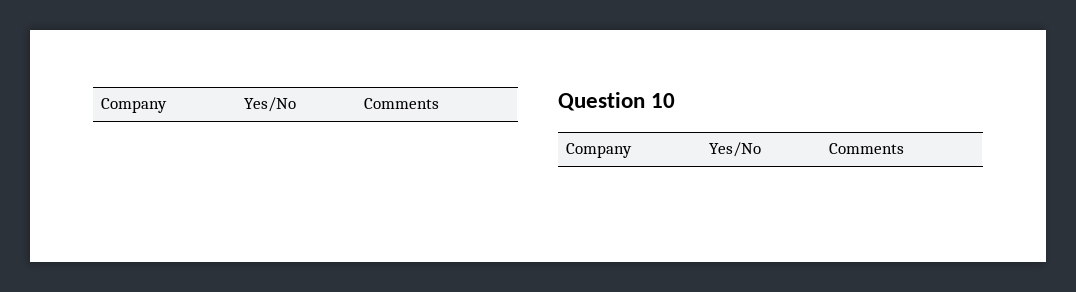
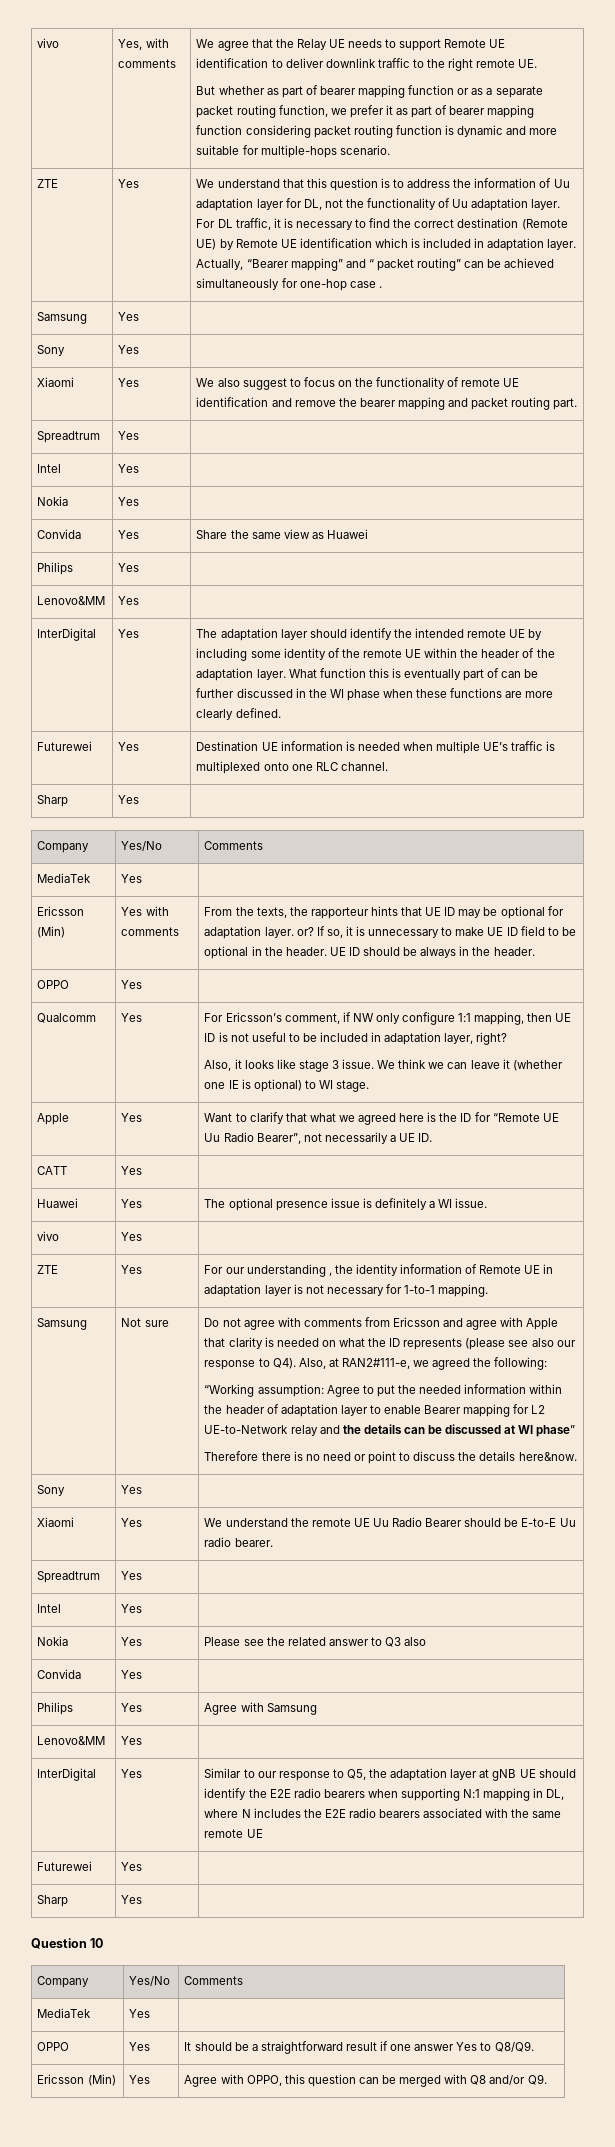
[100,98,167,113] [243,97,296,112] [363,98,439,109] Company | Yes/No | Comments -> [37,38,60,48] [118,38,169,50] [118,59,177,68] [196,39,506,51] [196,58,538,71] [196,85,543,98] [196,105,535,118] [196,125,558,138] [196,145,390,158] [37,179,59,188] [118,179,140,188] [196,178,570,191] [196,198,561,211] [196,218,568,230] [196,238,577,251] [196,258,555,271] [196,278,382,291] [37,312,88,324] [118,312,140,321] [37,345,66,356] [118,345,140,354] [37,377,75,387] [118,378,140,387] [196,377,520,390] [196,397,578,410] [37,431,101,443] [118,431,140,440] [37,464,62,473] [118,464,140,473] [37,496,69,506] [118,497,140,506] [37,529,82,539] [118,530,140,539] [196,529,368,539] [37,562,74,575] [118,563,140,572] [37,596,106,605] [118,596,140,605] [37,628,97,641] [118,629,140,638] [196,628,543,641] [196,648,555,661] [196,668,539,681] [196,688,554,701] [196,708,281,720] [37,741,93,751] [118,742,140,751] [196,741,556,754] [196,761,388,774] [37,795,69,807] [118,795,140,804] [37,841,90,853] [121,841,163,852] [204,841,264,850] [37,873,92,883] [121,874,143,883] [37,906,85,916] [37,926,66,938] [121,906,169,916] [121,927,180,936] [204,906,564,919] [204,926,576,939] [204,946,535,959] [37,980,70,989] [121,980,143,989] [37,1013,97,1023] [121,1013,143,1022] [204,1012,572,1025] [204,1032,508,1045] [204,1059,563,1072] [204,1079,370,1092] [37,1113,70,1125] [121,1113,143,1122] [204,1112,559,1125] [204,1132,433,1144] [37,1166,68,1175] [121,1166,143,1175] [37,1198,79,1208] [121,1199,143,1208] [204,1198,488,1211] [37,1231,60,1241] [121,1232,143,1241] [37,1265,59,1274] [121,1265,143,1274] [204,1264,554,1277] [204,1284,489,1297] [37,1318,88,1330] [121,1318,169,1327] [204,1317,559,1330] [204,1337,576,1350] [204,1357,548,1370] [204,1384,563,1397] [204,1404,546,1417] [204,1424,576,1437] [204,1451,577,1464] [37,1485,66,1496] [121,1485,143,1494] [37,1517,75,1527] [121,1518,143,1527] [204,1517,576,1527] [204,1537,273,1547] [37,1571,101,1583] [121,1571,143,1580] [37,1604,62,1613] [121,1604,143,1613] [37,1636,69,1646] [121,1637,143,1646] [204,1637,427,1647] [37,1669,82,1679] [121,1670,143,1679] [37,1702,74,1715] [121,1703,143,1712] [204,1702,317,1715] [37,1736,106,1745] [121,1736,143,1745] [37,1768,97,1781] [121,1769,143,1778] [204,1768,576,1781] [204,1788,565,1801] [204,1808,562,1818] [204,1829,263,1838] [37,1861,93,1871] [121,1862,143,1871] [37,1895,69,1907] [121,1895,143,1904] vivo | Yes, with comments | We agree that the Relay UE needs to support Remote UE identification to deliver downlink traffic to the right remote UE. // But whether as part of bearer mapping function or as a separate packet routing function, we prefer it as part of bearer mapping function considering packet routing function is dynamic and more suitable for multiple-hops scenario. // ZTE | Yes | We understand that this question is to address the information of Uu adaptation layer for DL, not the functionality of Uu adaptation layer. For DL traffic, it is necessary to find the correct destination (Remote UE) by Remote UE identification which is included in adaptation layer. Actually, “Bearer mapping” and “ packet routing” can be achieved simultaneously for one-hop case . // Samsung | Yes | // Sony | Yes | // Xiaomi | Yes | We also suggest to focus on the functionality of remote UE identification and remove the bearer mapping and packet routing part. // Spreadtrum | Yes | // Intel | Yes | // Nokia | Yes | // Convida | Yes | Share the same view as Huawei // Philips | Yes | // Lenovo&MM | Yes | // InterDigital | Yes | The adaptation layer should identify the intended remote UE by including some identity of the remote UE within the header of the adaptation layer. What function this is eventually part of can be further discussed in the WI phase when these functions are more clearly defined. // Futurewei | Yes | Destination UE information is needed when multiple UE’s traffic is multiplexed onto one RLC channel. // Sharp | Yes | // Company | Yes/No | Comments // MediaTek | Yes | // Ericsson (Min) | Yes with comments | From the texts, the rapporteur hints that UE ID may be optional for adaptation layer. or? If so, it is unnecessary to make UE ID field to be optional in the header. UE ID should be always in the header. // OPPO | Yes | // Qualcomm | Yes | For Ericsson’s comment, if NW only configure 1:1 mapping, then UE ID is not useful to be included in adaptation layer, right? // Also, it looks like stage 3 issue. We think we can leave it (whether one IE is optional) to WI stage. // Apple | Yes | Want to clarify that what we agreed here is the ID for “Remote UE Uu Radio Bearer”, not necessarily a UE ID. // CATT | Yes | // Huawei | Yes | The optional presence issue is definitely a WI issue. // vivo | Yes | // ZTE | Yes | For our understanding , the identity information of Remote UE in adaptation layer is not necessary for 1-to-1 mapping. // Samsung | Not sure | Do not agree with comments from Ericsson and agree with Apple that clarity is needed on what the ID represents (please see also our response to Q4). Also, at RAN2#111-e, we agreed the following: // “Working assumption: Agree to put the needed information within the header of adaptation layer to enable Bearer mapping for L2 UE-to-Network relay and the details can be discussed at WI phase” // Therefore there is no need or point to discuss the details here&now. // Sony | Yes | // Xiaomi | Yes | We understand the remote UE Uu Radio Bearer should be E-to-E Uu radio bearer. // Spreadtrum | Yes | // Intel | Yes | // Nokia | Yes | Please see the related answer to Q3 also // Convida | Yes | // Philips | Yes | Agree with Samsung // Lenovo&MM | Yes | // InterDigital | Yes | Similar to our response to Q5, the adaptation layer at gNB UE should identify the E2E radio bearers when supporting N:1 mapping in DL, where N includes the E2E radio bearers associated with the same remote UE // Futurewei | Yes | // Sharp | Yes |
(904, 148) none -> [37,2008,92,2018] [129,2009,151,2018] [37,2042,70,2051] [129,2042,151,2051] [184,2041,534,2054] [37,2074,116,2086] [129,2075,151,2084] [184,2074,547,2087] // MediaTek | Yes | // OPPO | Yes | It should be a straightforward result if one answer Yes to Q8/Q9. // Ericsson (Min) | Yes | Agree with OPPO, this question can be merged with Q8 and/or Q9.

